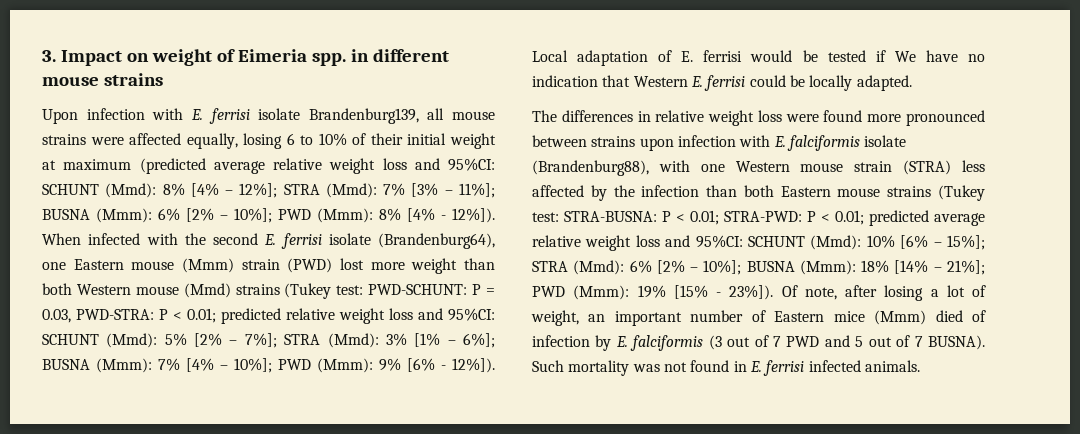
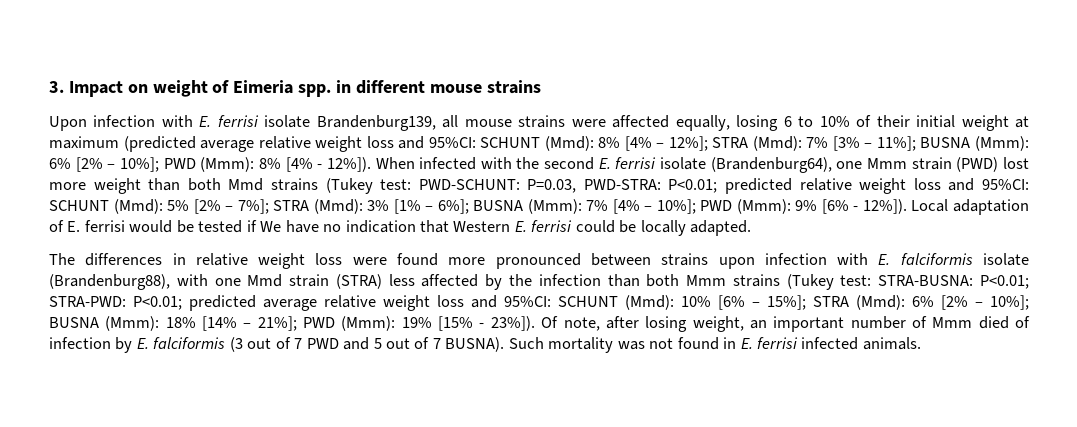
[73,258,234,273] Eastern mouse (Mmm) -> [867,158,908,169] Mmm
[76,283,231,298] Western mouse (Mmd) -> [228,178,264,191] Mmd
[472,284,496,295] [42,308,216,323] P = 0.03, PWD-STRA: P < 0.01; -> [527,179,718,193] P=0.03, PWD-STRA: P<0.01;
[735,161,844,172] Western mouse -> [247,274,283,287] Mmd
[780,186,881,197] Eastern mouse -> [686,275,727,286] Mmm
[662,210,864,225] P < 0.01; STRA-PWD: P < 0.01; -> [980,275,1030,289] [49,296,182,310] P<0.01; STRA-PWD: P<0.01;
[930,285,986,297] a lot of -> (688, 324) none
[774,310,927,325] Eastern mice (Mmm) -> [932,317,973,328] Mmm

